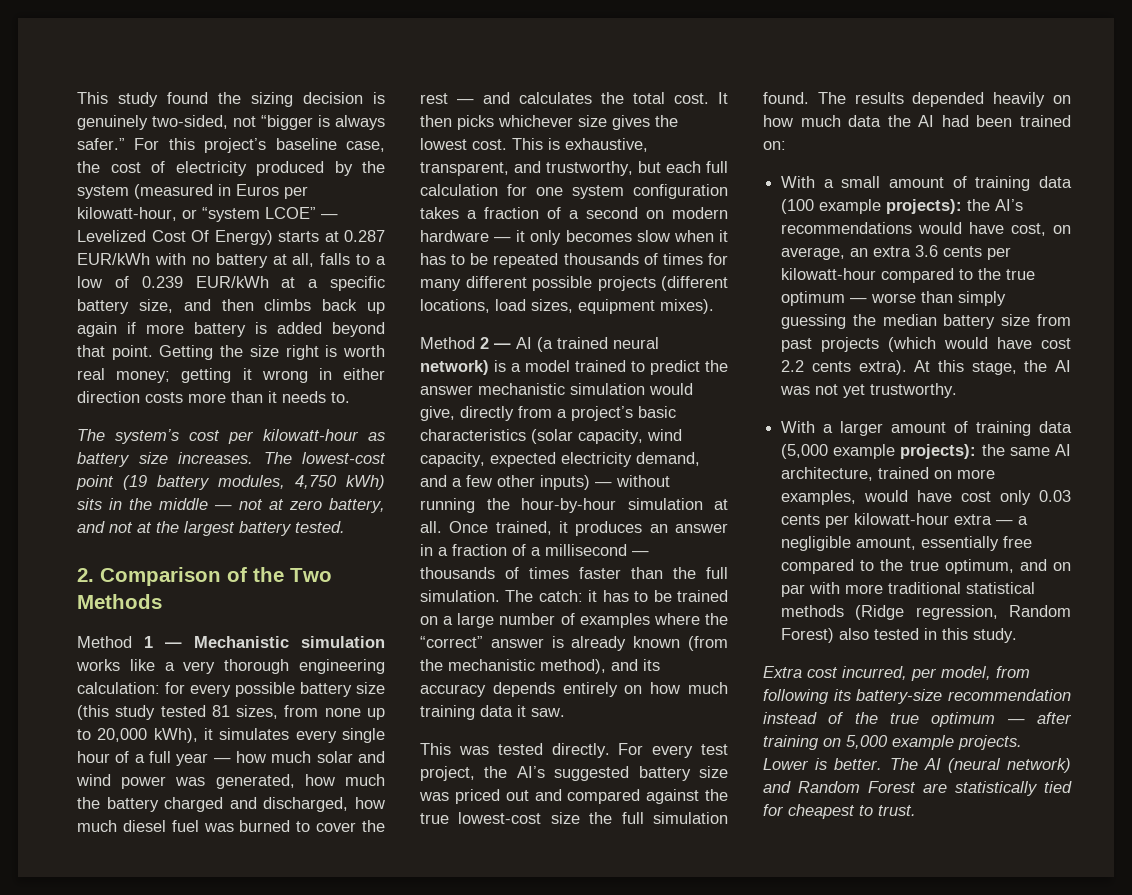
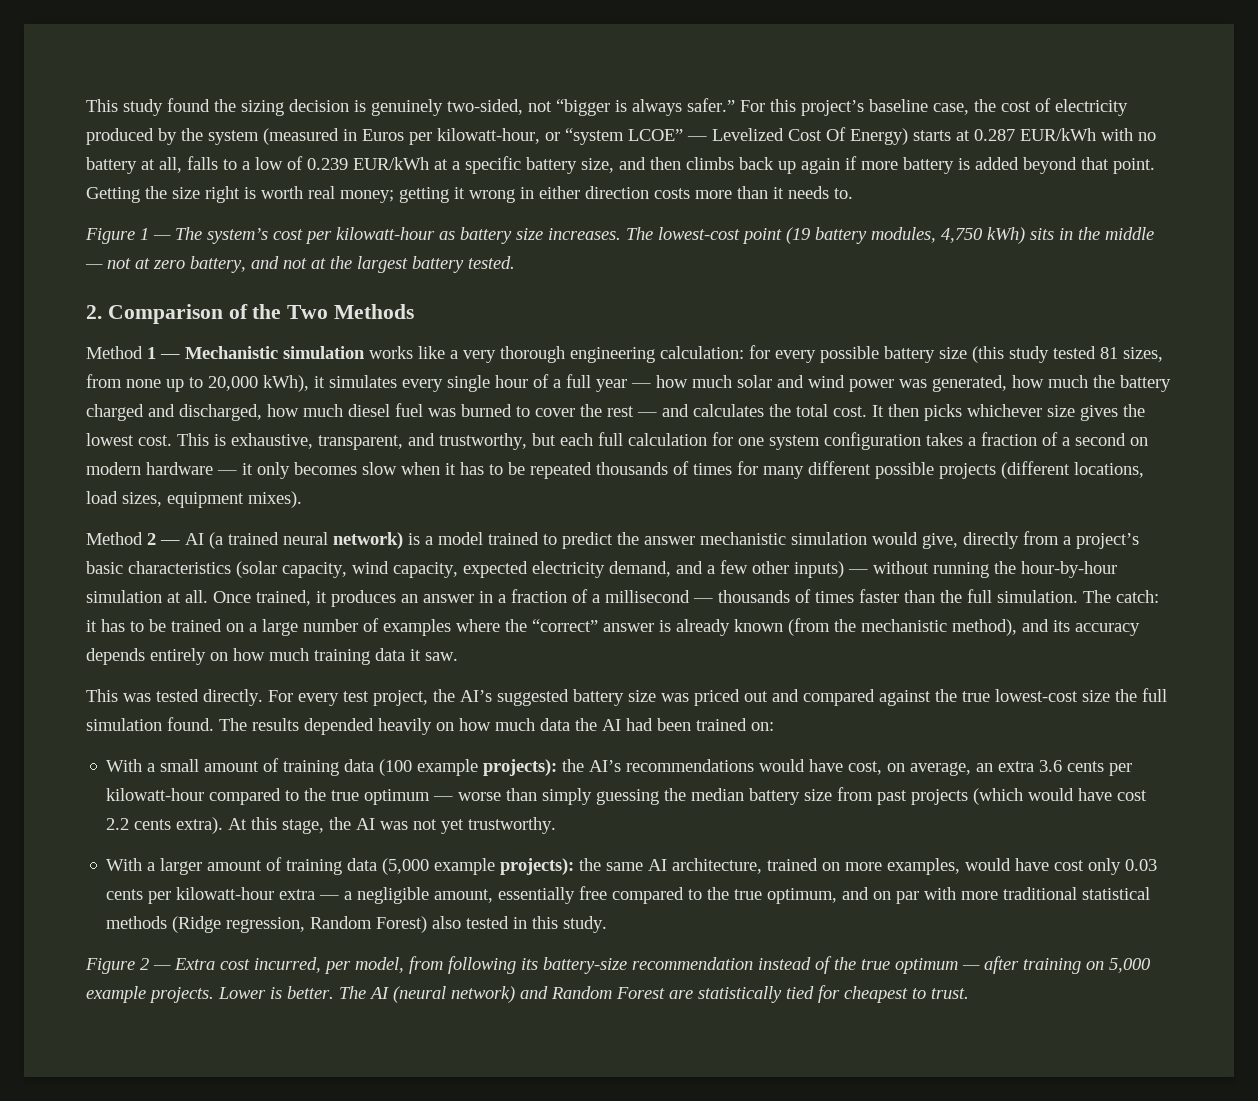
(350, 397) none -> [85,228,171,244] Figure 1 —
(1018, 635) none -> [85,958,171,974] Figure 2 —

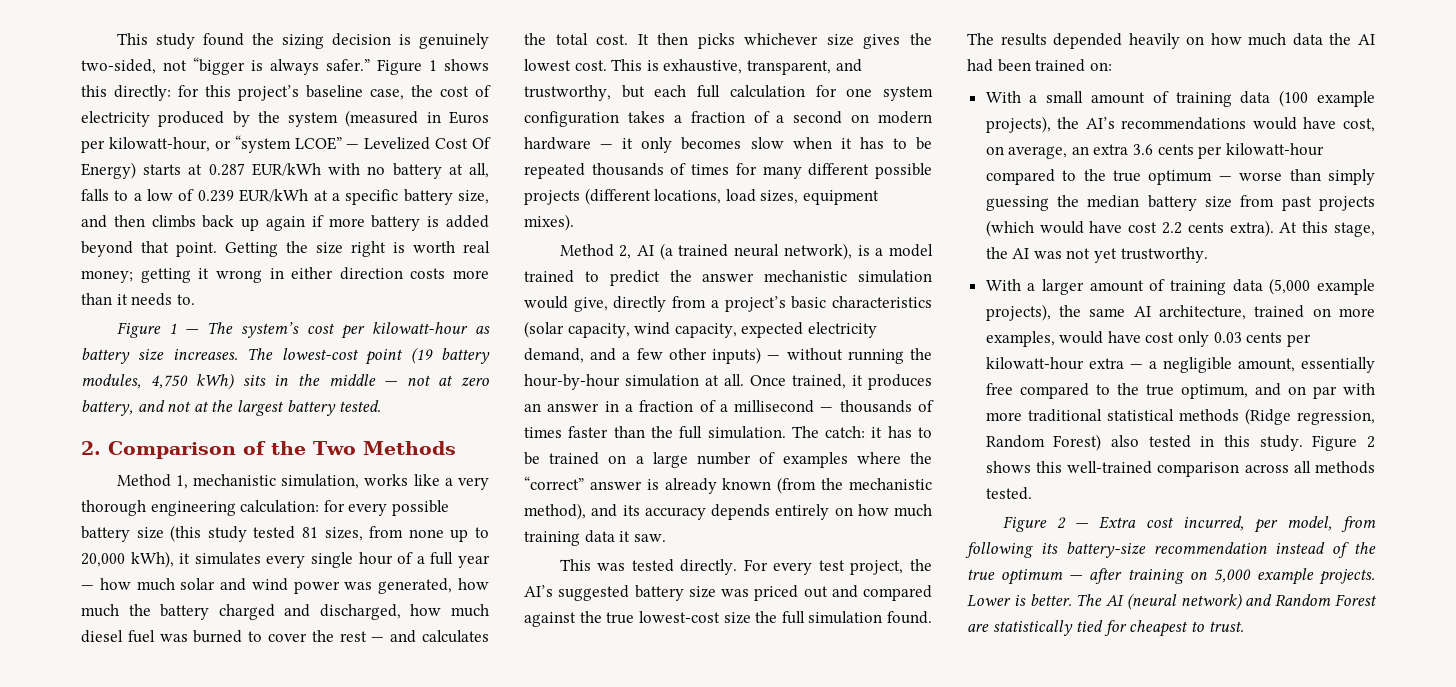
[740,100,765,112] For -> [377,59,489,75] [81,85,199,101] Figure 1 shows this directly: for
[147,346,365,359] 1 — Mechanistic simulation -> [175,474,360,489] 1, mechanistic simulation,
[147,533,180,545] 2 — -> [619,245,632,259] 2,
[333,532,403,549] network) -> [783,243,852,260] network),
[483,759,558,776] projects): -> [985,116,1051,133] projects),
[500,858,575,875] projects): -> [985,304,1051,321] projects),
(608, 924) none -> [1312,435,1375,451] [985,461,1375,477] [985,487,1032,500] Figure 2 shows this well-trained comparison across all methods tested.

